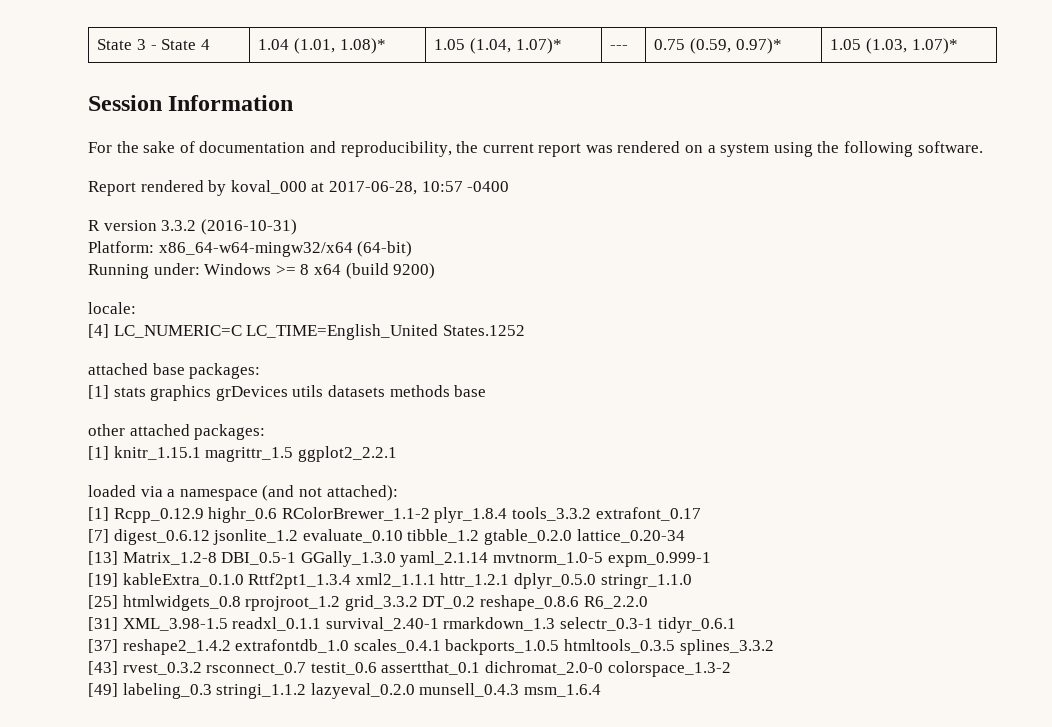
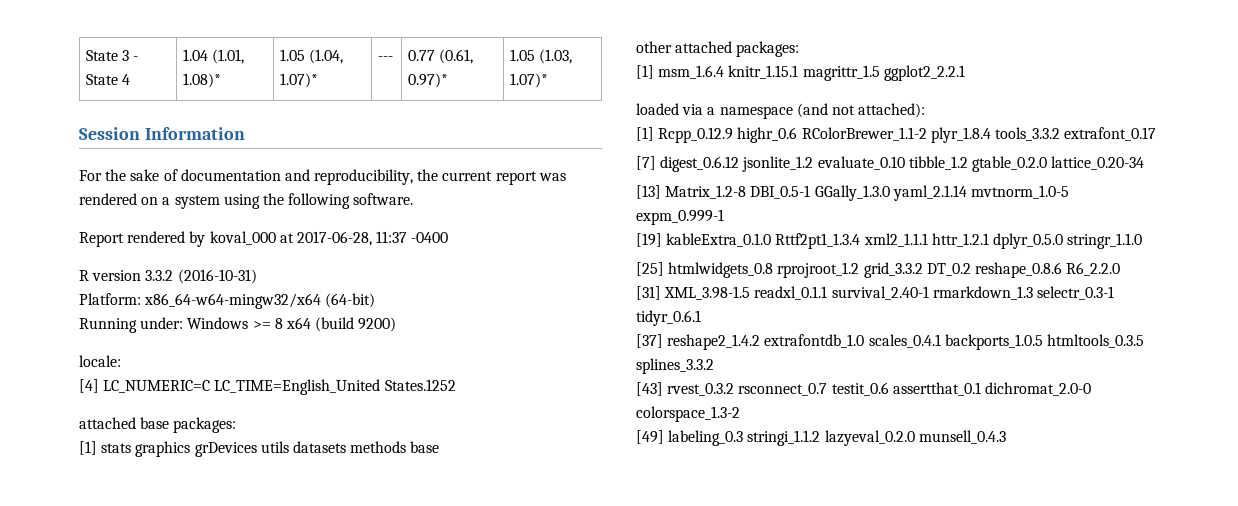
[654,38,731,54] 0.75 (0.59, -> [408,49,474,64] 0.77 (0.61,
[421,181,463,192] 10:57 -> [376,231,408,243] 11:37
(109, 453) none -> [658,65,725,79] msm_1.6.4
[523,684,601,697] msm_1.6.4 -> (1006, 437) none

